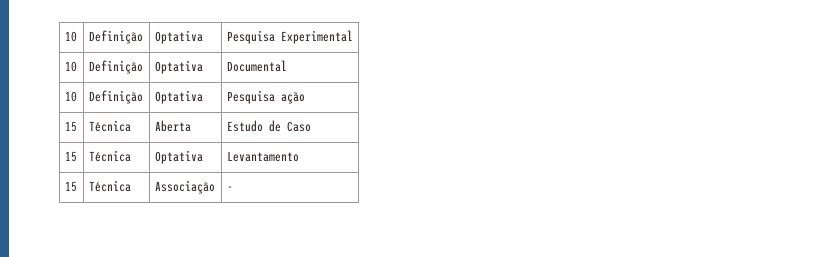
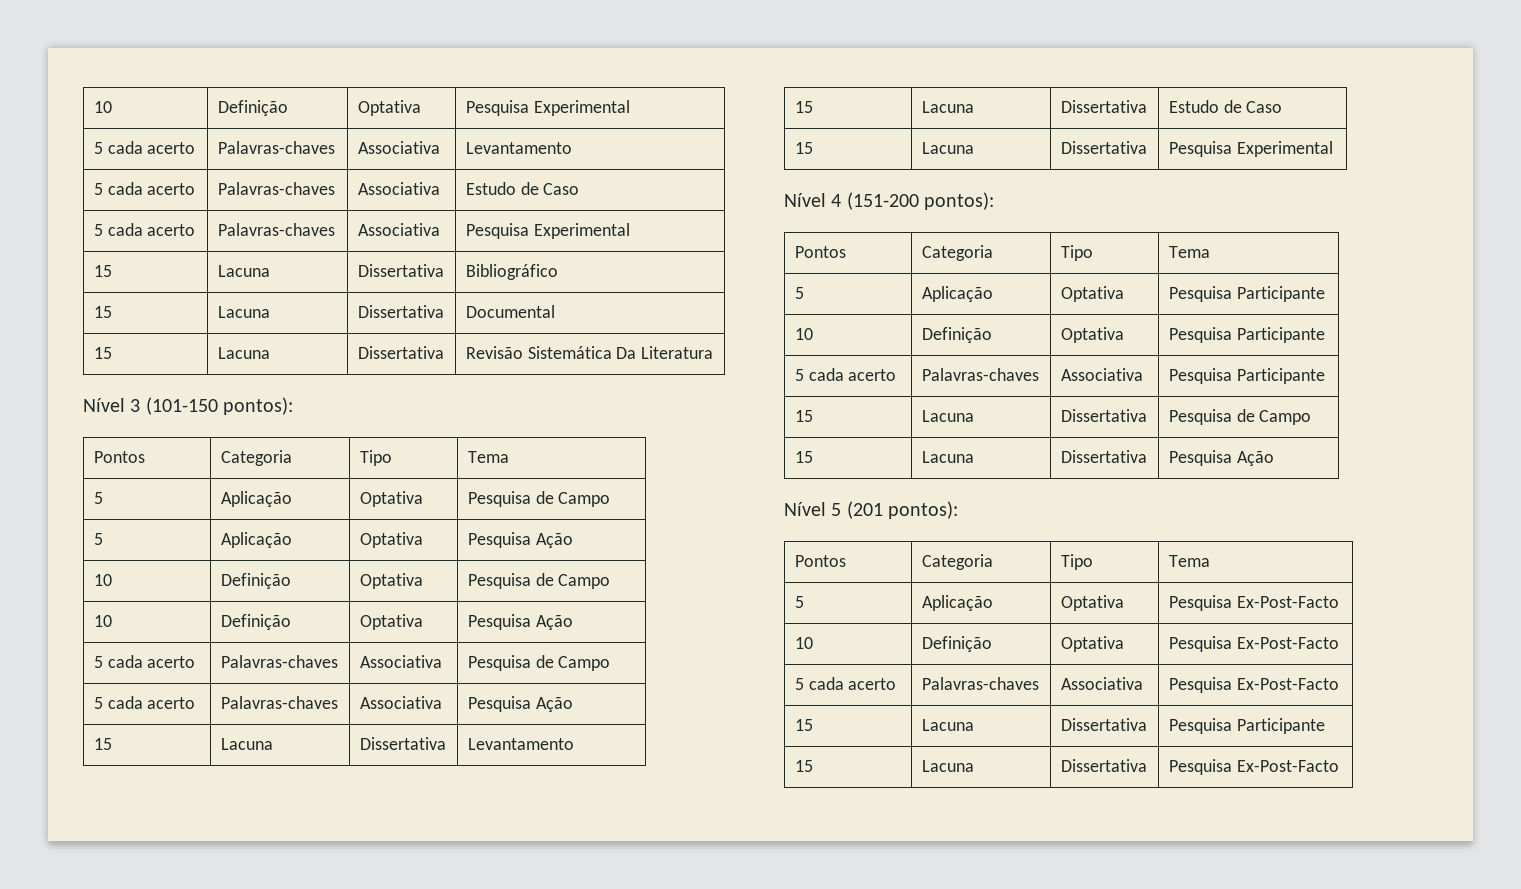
[64,61,77,72] [88,60,143,74] [154,60,203,74] [226,60,287,72] [64,91,77,102] [88,90,143,104] [154,90,203,104] [226,90,305,104] [64,121,77,132] [88,120,131,132] [154,120,191,132] [226,120,311,132] [64,151,77,162] [88,150,131,162] [154,150,203,164] [226,151,299,162] [64,181,77,192] [88,180,131,192] [154,180,215,194] [226,186,233,191] 10 | Definição | Optativa | Documental // 10 | Definição | Optativa | Pesquisa ação // 15 | Técnica | Aberta | Estudo de Caso // 15 | Técnica | Optativa | Levantamento // 15 | Técnica | Associação | - -> [93,141,196,154] [217,141,335,154] [357,141,440,154] [465,142,572,154] [93,182,196,195] [217,182,335,195] [357,182,440,195] [465,182,580,195] [93,223,196,236] [217,223,335,236] [357,223,440,236] [465,223,630,239] [93,265,112,277] [217,265,270,277] [357,264,444,277] [465,264,558,280] [93,306,112,318] [217,306,270,318] [357,305,444,318] [465,305,555,318] [93,347,112,359] [217,347,270,359] [357,346,444,359] [465,346,714,359] [83,397,294,415] [93,451,145,463] [220,450,292,466] [359,450,392,466] [467,451,509,463] [93,492,103,504] [220,491,292,507] [359,491,423,507] [467,491,611,507] [93,533,103,545] [220,532,292,548] [359,532,423,548] [467,532,573,548] [93,574,112,586] [220,573,291,589] [359,573,423,589] [467,573,611,589] [93,615,112,627] [220,614,291,630] [359,614,423,630] [467,614,573,630] [93,655,196,668] [220,655,338,668] [359,655,442,668] [467,655,611,671] [93,696,196,709] [220,696,338,709] [359,696,442,709] [467,696,573,712] [93,738,112,750] [220,738,273,750] [359,737,446,750] [467,738,574,750] [794,101,813,113] [921,101,974,113] [1060,100,1147,113] [1168,100,1283,113] [794,142,813,154] [921,142,974,154] [1060,141,1147,154] [1168,141,1333,157] [784,192,995,210] [794,246,846,258] [921,245,993,261] [1060,245,1093,261] [1168,246,1210,258] [794,287,804,299] [921,286,993,302] [1060,286,1124,302] [1168,286,1325,302] [794,328,813,340] [921,327,992,343] [1060,327,1124,343] [1168,327,1325,343] [794,368,897,381] [921,368,1039,381] [1060,368,1143,381] [1168,368,1325,384] [794,410,813,422] [921,410,974,422] [1060,409,1147,422] [1168,409,1312,425] [794,451,813,463] [921,451,974,463] [1060,450,1147,463] [1168,450,1274,466] [784,501,959,519] [794,555,846,567] [921,554,993,570] [1060,554,1093,570] [1168,555,1210,567] [794,596,804,608] [921,595,993,611] [1060,595,1124,611] [1168,595,1339,611] [794,637,813,649] [921,636,992,652] [1060,636,1124,652] [1168,636,1339,652] [794,677,897,690] [921,677,1039,690] [1060,677,1143,690] [1168,677,1339,693] [794,719,813,731] [921,719,974,731] [1060,718,1147,731] [1168,718,1325,734] [794,760,813,772] [921,760,974,772] [1060,759,1147,772] [1168,759,1339,775] 5 cada acerto | Palavras-chaves | Associativa | Levantamento // 5 cada acerto | Palavras-chaves | Associativa | Estudo de Caso // 5 cada acerto | Palavras-chaves | Associativa | Pesquisa Experimental // 15 | Lacuna | Dissertativa | Bibliográfico // 15 | Lacuna | Dissertativa | Documental // 15 | Lacuna | Dissertativa | Revisão Sistemática Da Literatura // Nível 3 (101-150 pontos): // Pontos | Categoria | Tipo | Tema // 5 | Aplicação | Optativa | Pesquisa de Campo // 5 | Aplicação | Optativa | Pesquisa Ação // 10 | Definição | Optativa | Pesquisa de Campo // 10 | Definição | Optativa | Pesquisa Ação // 5 cada acerto | Palavras-chaves | Associativa | Pesquisa de Campo // 5 cada acerto | Palavras-chaves | Associativa | Pesquisa Ação // 15 | Lacuna | Dissertativa | Levantamento // 15 | Lacuna | Dissertativa | Estudo de Caso // 15 | Lacuna | Dissertativa | Pesquisa Experimental // Nível 4 (151-200 pontos): // Pontos | Categoria | Tipo | Tema // 5 | Aplicação | Optativa | Pesquisa Participante // 10 | Definição | Optativa | Pesquisa Participante // 5 cada acerto | Palavras-chaves | Associativa | Pesquisa Participante // 15 | Lacuna | Dissertativa | Pesquisa de Campo // 15 | Lacuna | Dissertativa | Pesquisa Ação // Nível 5 (201 pontos): // Pontos | Categoria | Tipo | Tema // 5 | Aplicação | Optativa | Pesquisa Ex-Post-Facto // 10 | Definição | Optativa | Pesquisa Ex-Post-Facto // 5 cada acerto | Palavras-chaves | Associativa | Pesquisa Ex-Post-Facto // 15 | Lacuna | Dissertativa | Pesquisa Participante // 15 | Lacuna | Dissertativa | Pesquisa Ex-Post-Facto

